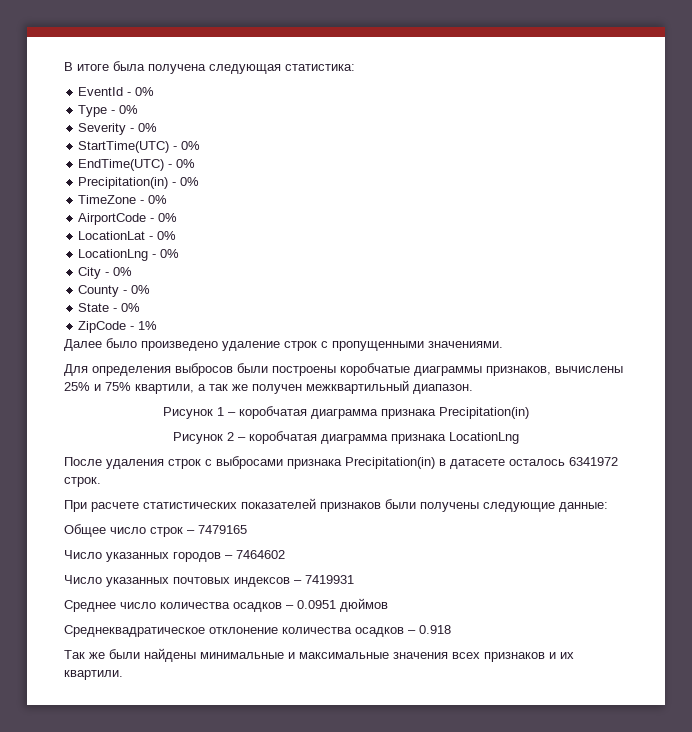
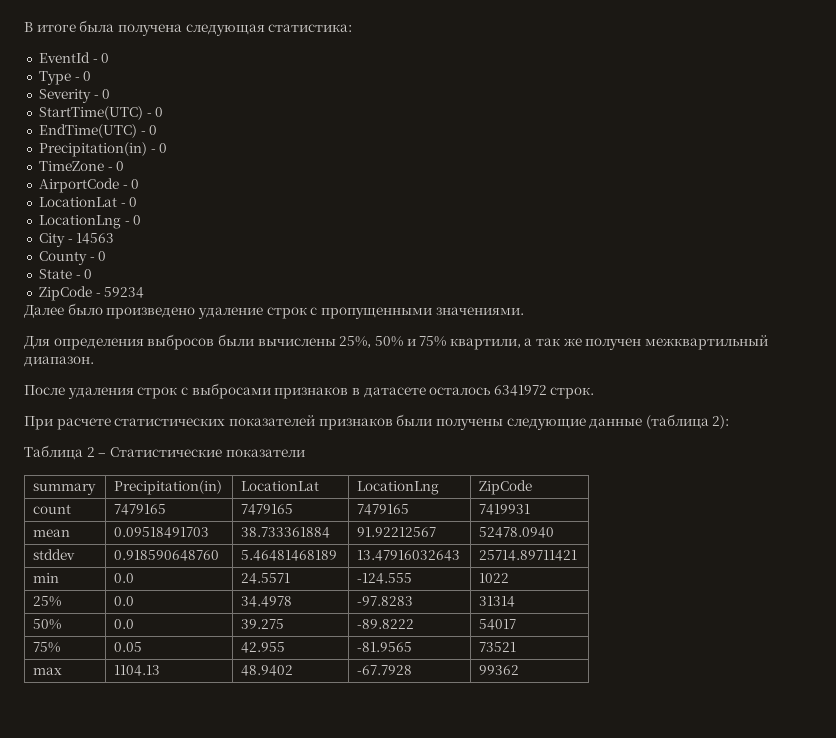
[135,87,155,96] 0% -> [101,53,110,63] 0
[119,105,139,114] 0% -> [83,71,92,81] 0
[138,123,158,132] 0% -> [102,89,111,99] 0
[181,141,201,150] 0% -> [155,107,164,117] 0
[176,159,196,168] 0% -> [149,125,158,135] 0
[180,177,200,186] 0% -> [159,143,168,153] 0
[148,195,168,204] 0% -> [116,161,125,171] 0
[158,213,178,222] 0% -> [131,179,140,189] 0
[157,231,177,240] 0% -> [129,197,138,207] 0
[160,249,180,258] 0% -> [133,215,142,225] 0
[113,267,133,276] 0% -> [76,233,115,244] 14563
[131,285,151,294] 0% -> [98,251,107,261] 0
[121,303,141,312] 0% -> [84,269,93,279] 0
[138,321,158,330] 1% -> [104,287,145,298] 59234
[272,363,623,376] [64,382,90,391] построены коробчатые диаграммы признаков, вычислены 25% -> [257,336,403,348] вычислены 25%, 50%
[163,406,529,419] [173,431,519,444] // Рисунок 1 – коробчатая диаграмма признака Precipitation(in) // Рисунок 2 – коробчатая диаграмма признака LocationLng -> (94, 361) none
[287,457,435,469] признака Precipitation(in) -> [274,387,349,399] признаков
[559,502,608,512] [64,524,247,537] [64,550,285,562] [64,575,354,587] [64,598,388,612] [64,625,451,637] [64,648,574,662] [64,670,123,680] данные: // Общее число строк – 7479165 // Число указанных городов – 7464602 // Число указанных почтовых индексов – 7419931 // Среднее число количества осадков – 0.0951 дюймов // Среднеквадратическое отклонение количества осадков – 0.918 // Так же были найдены минимальные и максимальные значения всех признаков и их квартили. -> [589,414,730,429] [24,445,305,460] [33,483,97,495] [114,480,223,495] [241,481,320,491] [357,481,440,495] [479,480,533,495] [33,504,72,514] [114,504,167,515] [241,504,294,515] [357,504,410,515] [479,504,531,515] [33,529,71,537] [114,527,210,538] [241,527,331,538] [357,527,437,537] [479,527,555,538] [33,549,76,560] [114,550,220,561] [241,550,338,561] [357,550,461,561] [479,550,578,561] [33,573,60,583] [114,573,135,583] [241,573,291,584] [357,573,413,584] [479,573,510,583] [33,596,62,607] [114,596,135,606] [241,596,293,607] [357,596,414,606] [479,596,516,607] [33,619,62,630] [114,619,135,629] [241,619,285,629] [357,619,415,629] [479,619,517,630] [33,642,61,653] [114,642,143,652] [241,642,286,653] [357,642,413,652] [479,642,517,652] [33,667,63,675] [114,665,161,676] [241,665,294,676] [357,665,413,675] [479,665,520,675] данные (таблица 2): // Таблица 2 – Статистические показатели // summary | Precipitation(in) | LocationLat | LocationLng | ZipCode // count | 7479165 | 7479165 | 7479165 | 7419931 // mean | 0.09518491703 | 38.733361884 | 91.92212567 | 52478.0940 // stddev | 0.918590648760 | 5.46481468189 | 13.47916032643 | 25714.89711421 // min | 0.0 | 24.5571 | -124.555 | 1022 // 25% | 0.0 | 34.4978 | -97.8283 | 31314 // 50% | 0.0 | 39.275 | -89.8222 | 54017 // 75% | 0.05 | 42.955 | -81.9565 | 73521 // max | 1104.13 | 48.9402 | -67.7928 | 99362

